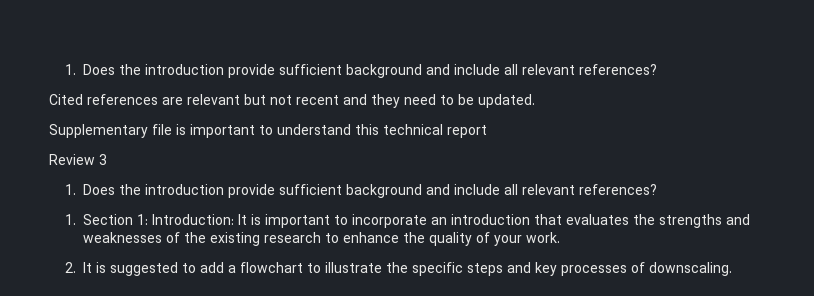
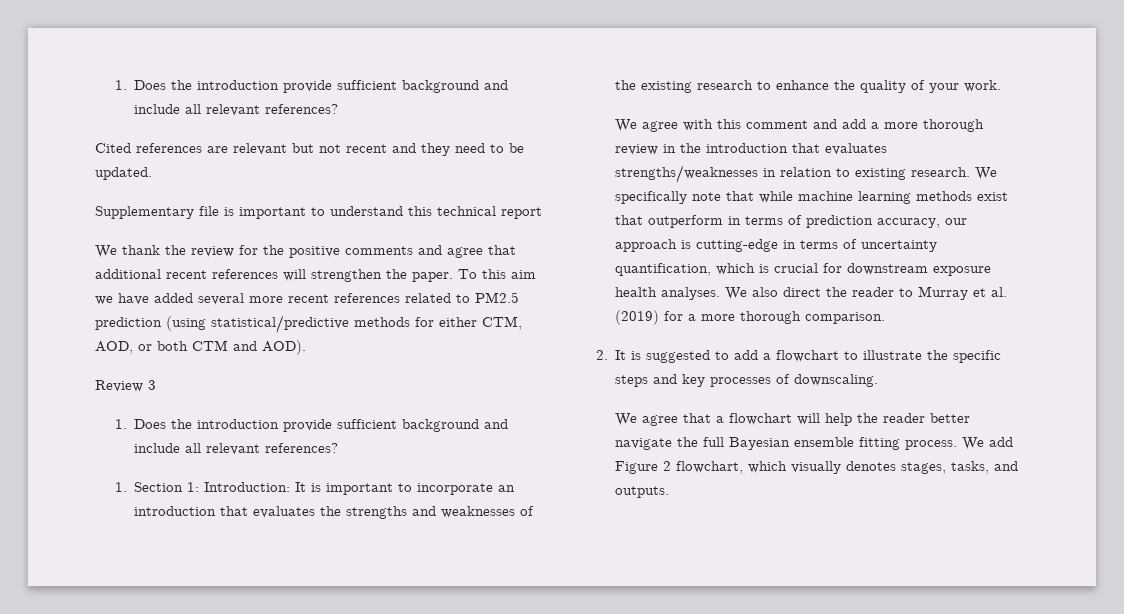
(487, 131) none -> [95,245,516,258] [95,269,536,282] [95,292,519,305] [95,315,522,333] [95,340,306,355] // We thank the review for the positive comments and agree that additional recent references will strengthen the paper. To this aim we have added several more recent references related to PM2.5 prediction (using statistical/predictive methods for either CTM, AOD, or both CTM and AOD).
(560, 237) none -> [615,119,985,132] [615,143,888,155] [615,165,998,183] [615,191,1009,204] [615,215,968,228] [615,239,938,252] [615,263,992,276] [615,286,1008,300] [615,310,886,325] // We agree with this comment and add a more thorough review in the introduction that evaluates strengths/weaknesses in relation to existing research. We specifically note that while machine learning methods exist that outperform in terms of prediction accuracy, our approach is cutting-edge in terms of uncertainty quantification, which is crucial for downstream exposure health analyses. We also direct the reader to Murray et al. (2019) for a more thorough comparison.
(732, 269) none -> [615,413,971,426] [615,437,1014,450] [615,461,1019,474] [615,486,670,498] // We agree that a flowchart will help the reader better navigate the full Bayesian ensemble fitting process. We add Figure 2 flowchart, which visually denotes stages, tasks, and outputs.

